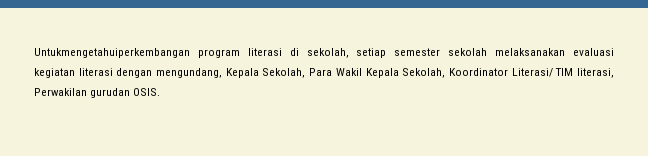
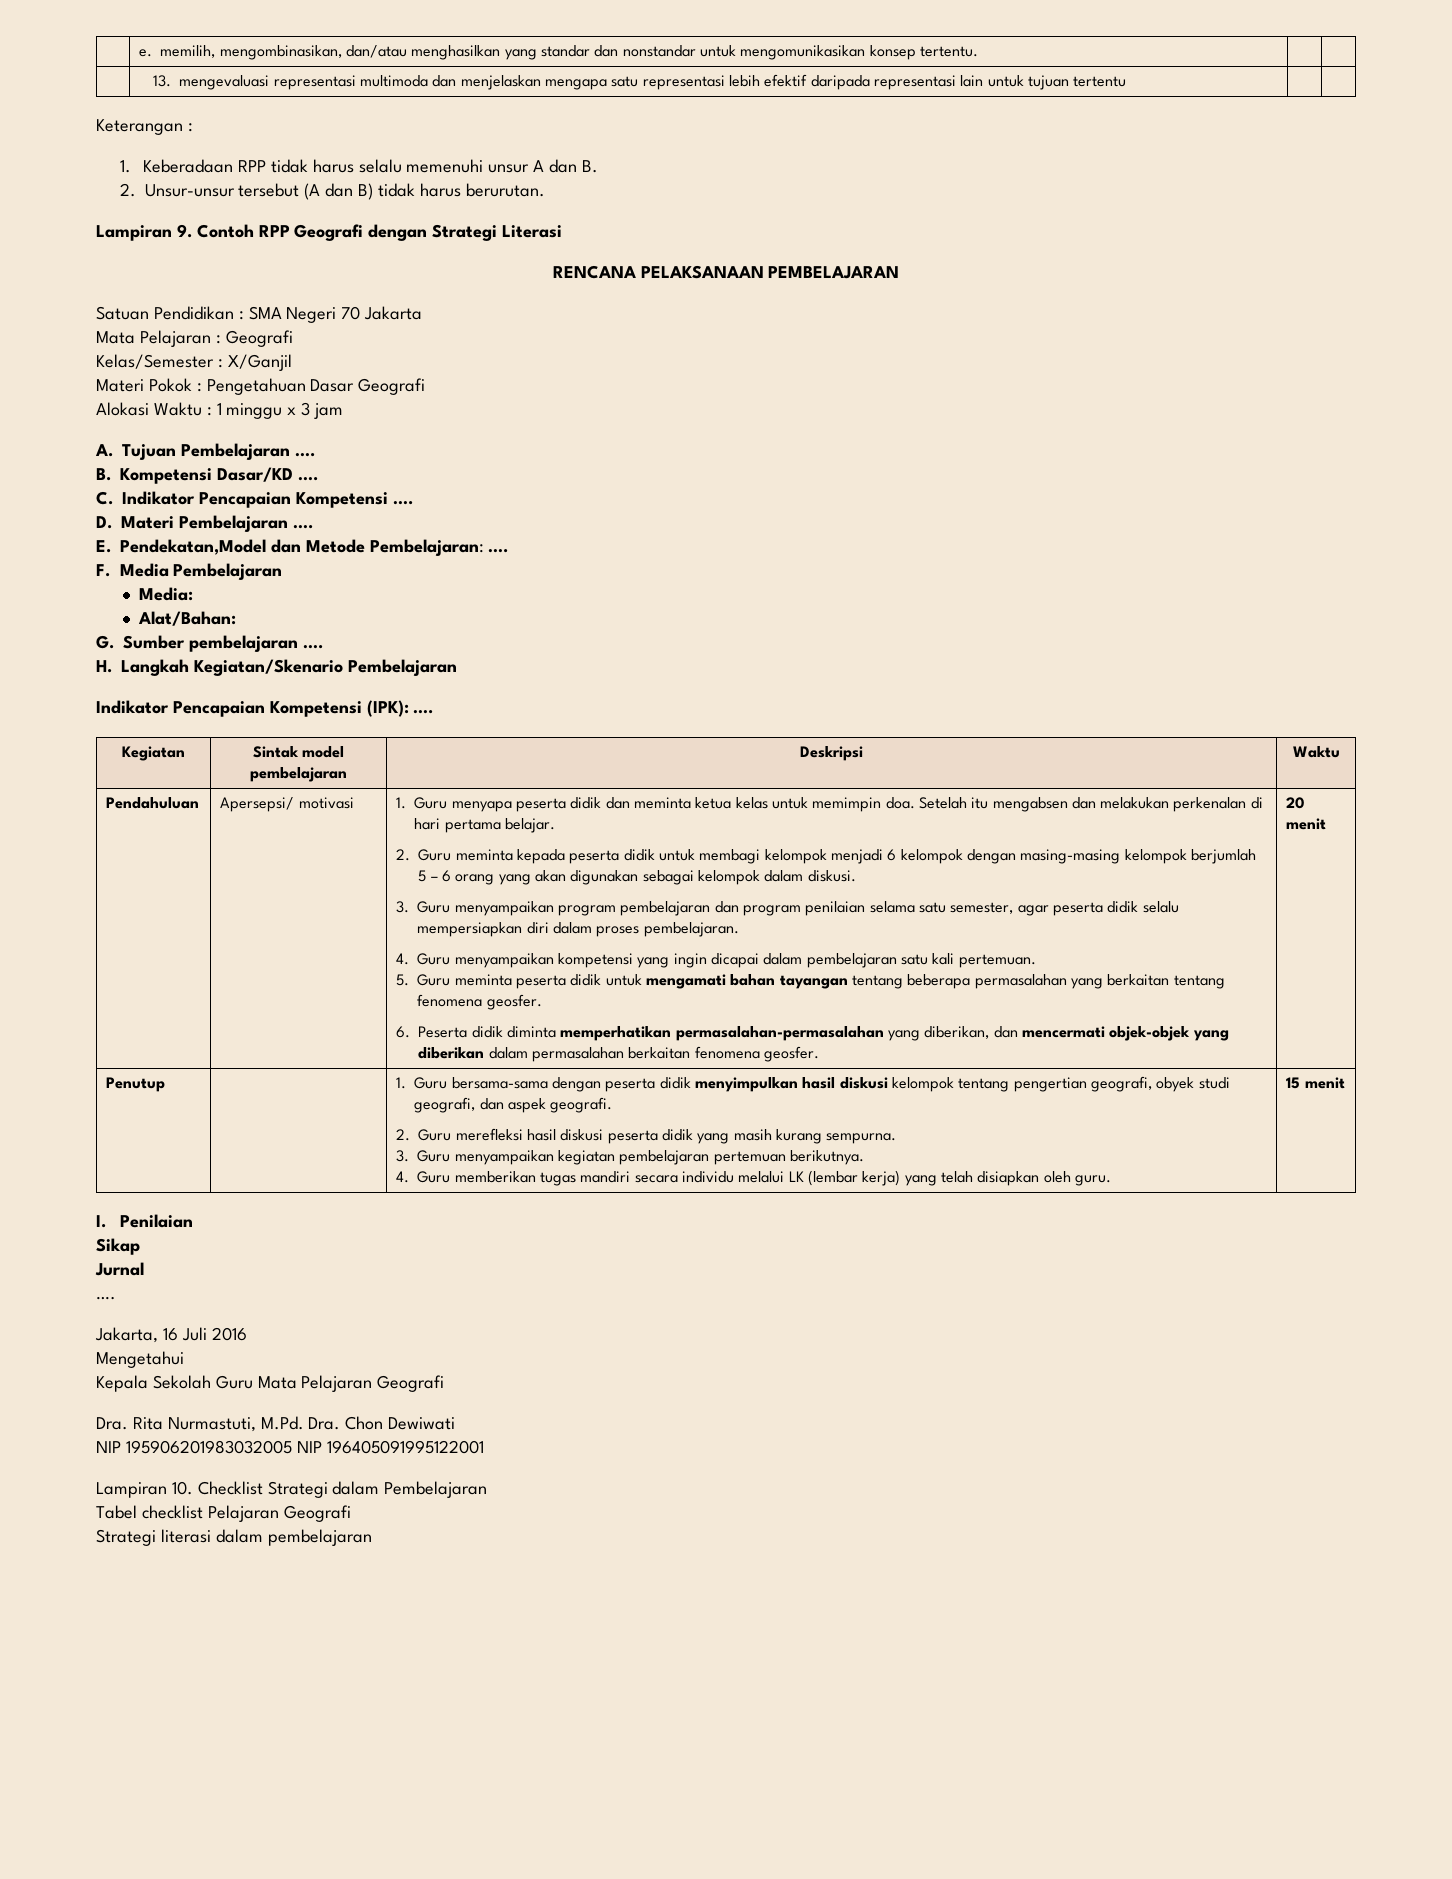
[34,48,614,58] [34,68,614,78] [34,88,161,98] Untukmengetahuiperkembangan program literasi di sekolah, setiap semester sekolah melaksanakan evaluasi kegiatan literasi dengan mengundang, Kepala Sekolah, Para Wakil Kepala Sekolah, Koordinator Literasi/ TIM literasi, Perwakilan gurudan OSIS. -> [139,45,978,60] [153,74,1127,90] [96,119,193,135] [119,159,598,173] [119,183,545,200] [96,224,563,241] [552,265,900,279] [96,306,423,323] [96,330,293,347] [96,354,292,371] [96,378,426,395] [96,402,344,419] [95,443,315,460] [96,467,318,484] [96,491,413,508] [96,515,313,532] [96,539,509,556] [96,563,283,580] [139,587,194,601] [138,611,237,626] [96,635,323,652] [96,659,457,676] [96,700,434,717] [122,746,185,761] [252,746,345,758] [250,767,347,782] [800,746,863,761] [1292,746,1340,758] [106,797,200,809] [220,797,354,812] [396,797,1263,812] [414,818,556,833] [396,849,1256,864] [418,870,856,885] [396,901,1179,916] [417,922,739,937] [396,953,1036,968] [396,974,1225,989] [417,994,542,1010] [396,1026,1229,1041] [418,1046,819,1062] [1286,797,1305,809] [1286,818,1327,830] [106,1077,166,1092] [396,1076,1230,1092] [414,1097,613,1113] [396,1128,897,1144] [396,1150,864,1165] [396,1170,1111,1186] [1286,1077,1345,1089] [96,1214,193,1228] [96,1238,140,1255] [95,1262,144,1276] [96,1296,116,1300] [95,1327,247,1343] [96,1351,184,1368] [96,1375,445,1392] [96,1416,456,1432] [96,1440,484,1454] [96,1481,488,1498] [96,1505,351,1522] [96,1529,372,1546] | e. memilih, mengombinasikan, dan/atau menghasilkan yang standar dan nonstandar untuk mengomunikasikan konsep tertentu. | | // | 13. mengevaluasi representasi multimoda dan menjelaskan mengapa satu representasi lebih efektif daripada representasi lain untuk tujuan tertentu | | // Keterangan : // 1. Keberadaan RPP tidak harus selalu memenuhi unsur A dan B. // 2. Unsur-unsur tersebut (A dan B) tidak harus berurutan. // Lampiran 9. Contoh RPP Geografi dengan Strategi Literasi // RENCANA PELAKSANAAN PEMBELAJARAN // Satuan Pendidikan : SMA Negeri 70 Jakarta // Mata Pelajaran : Geografi // Kelas/Semester : X/Ganjil // Materi Pokok : Pengetahuan Dasar Geografi // Alokasi Waktu : 1 minggu x 3 jam // A. Tujuan Pembelajaran …. // B. Kompetensi Dasar/KD …. // C. Indikator Pencapaian Kompetensi …. // D. Materi Pembelajaran …. // E. Pendekatan,Model dan Metode Pembelajaran: …. // F. Media Pembelajaran // Media: // Alat/Bahan: // G. Sumber pembelajaran …. // H. Langkah Kegiatan/Skenario Pembelajaran // Indikator Pencapaian Kompetensi (IPK): …. // Kegiatan | Sintak model pembelajaran | Deskripsi | Waktu // Pendahuluan | Apersepsi/ motivasi | 1. Guru menyapa peserta didik dan meminta ketua kelas untuk memimpin doa. Setelah itu mengabsen dan melakukan perkenalan di hari pertama belajar. // 2. Guru meminta kepada peserta didik untuk membagi kelompok menjadi 6 kelompok dengan masing-masing kelompok berjumlah 5 – 6 orang yang akan digunakan sebagai kelompok dalam diskusi. // 3. Guru menyampaikan program pembelajaran dan program penilaian selama satu semester, agar peserta didik selalu mempersiapkan diri dalam proses pembelajaran. // 4. Guru menyampaikan kompetensi yang ingin dicapai dalam pembelajaran satu kali pertemuan. // 5. Guru meminta peserta didik untuk mengamati bahan tayangan tentang beberapa permasalahan yang berkaitan tentang fenomena geosfer. // 6. Peserta didik diminta memperhatikan permasalahan-permasalahan yang diberikan, dan mencermati objek-objek yang diberikan dalam permasalahan berkaitan fenomena geosfer. | 20 menit // Penutup | | 1. Guru bersama-sama dengan peserta didik menyimpulkan hasil diskusi kelompok tentang pengertian geografi, obyek studi geografi, dan aspek geografi. // 2. Guru merefleksi hasil diskusi peserta didik yang masih kurang sempurna. // 3. Guru menyampaikan kegiatan pembelajaran pertemuan berikutnya. // 4. Guru memberikan tugas mandiri secara individu melalui LK (lembar kerja) yang telah disiapkan oleh guru. | 15 menit // I. Penilaian // Sikap // Jurnal // …. // Jakarta, 16 Juli 2016 // Mengetahui // Kepala Sekolah Guru Mata Pelajaran Geografi // Dra. Rita Nurmastuti, M.Pd. Dra. Chon Dewiwati // NIP 195906201983032005 NIP 196405091995122001 // Lampiran 10. Checklist Strategi dalam Pembelajaran // Tabel checklist Pelajaran Geografi // Strategi literasi dalam pembelajaran

